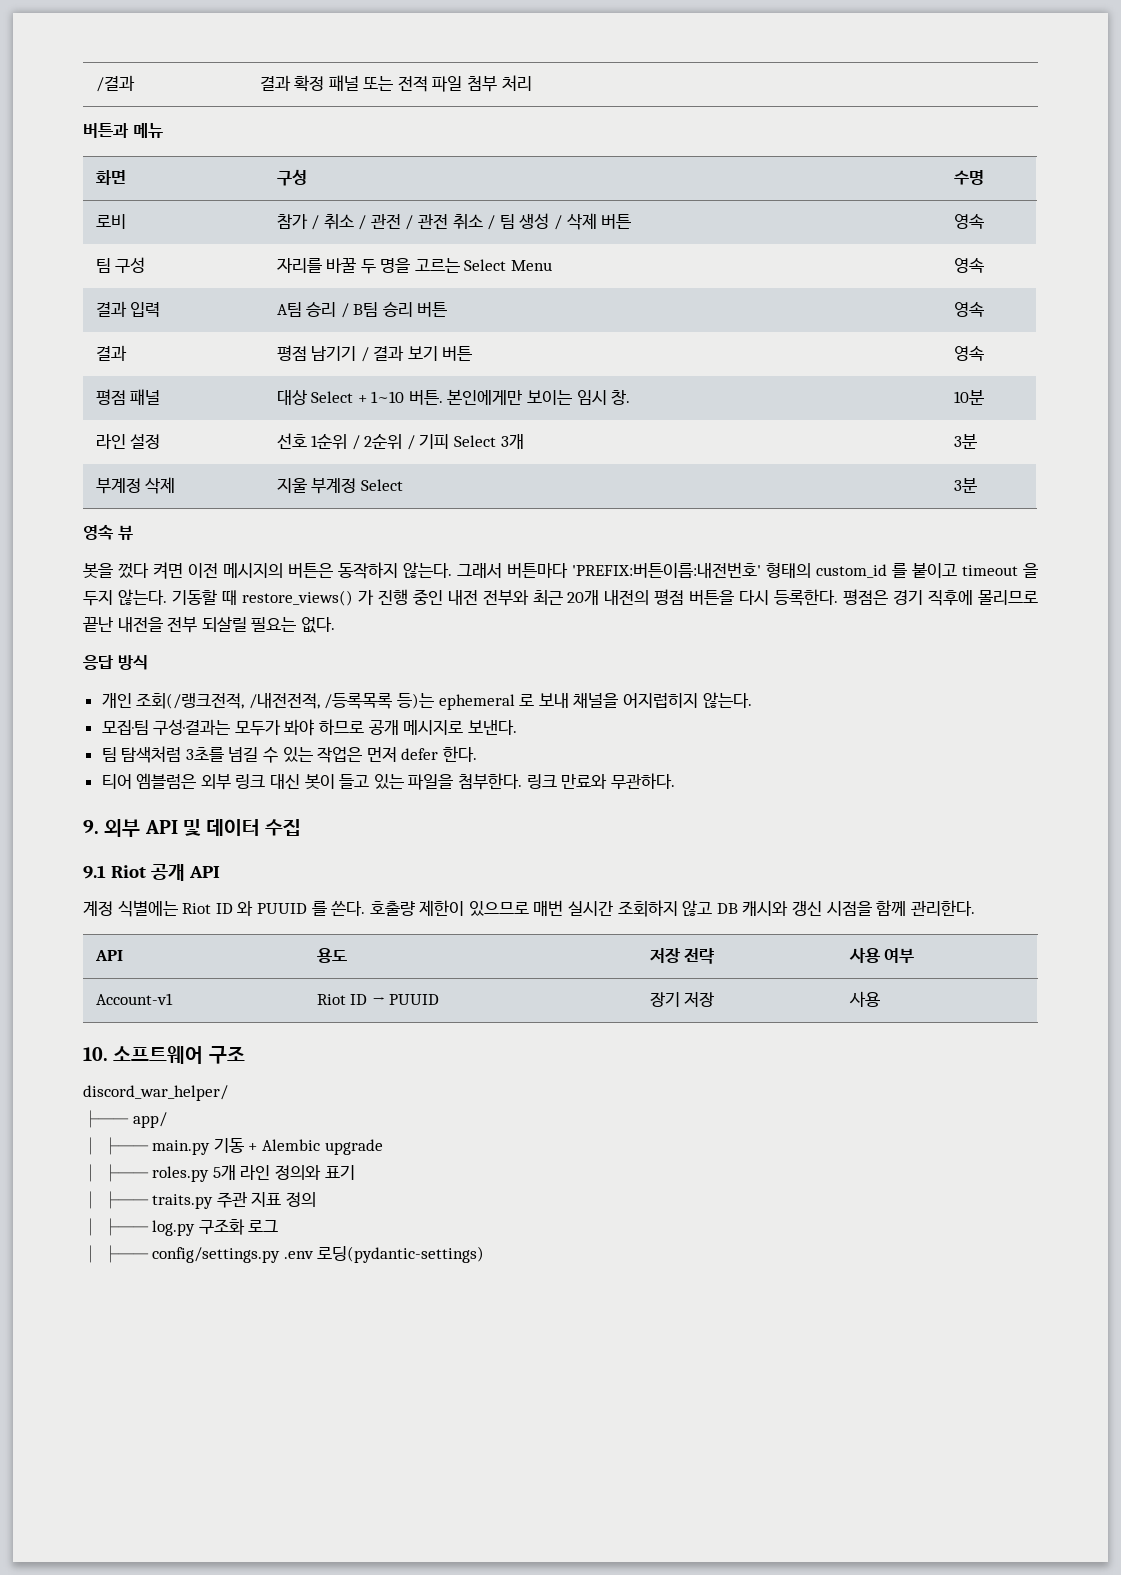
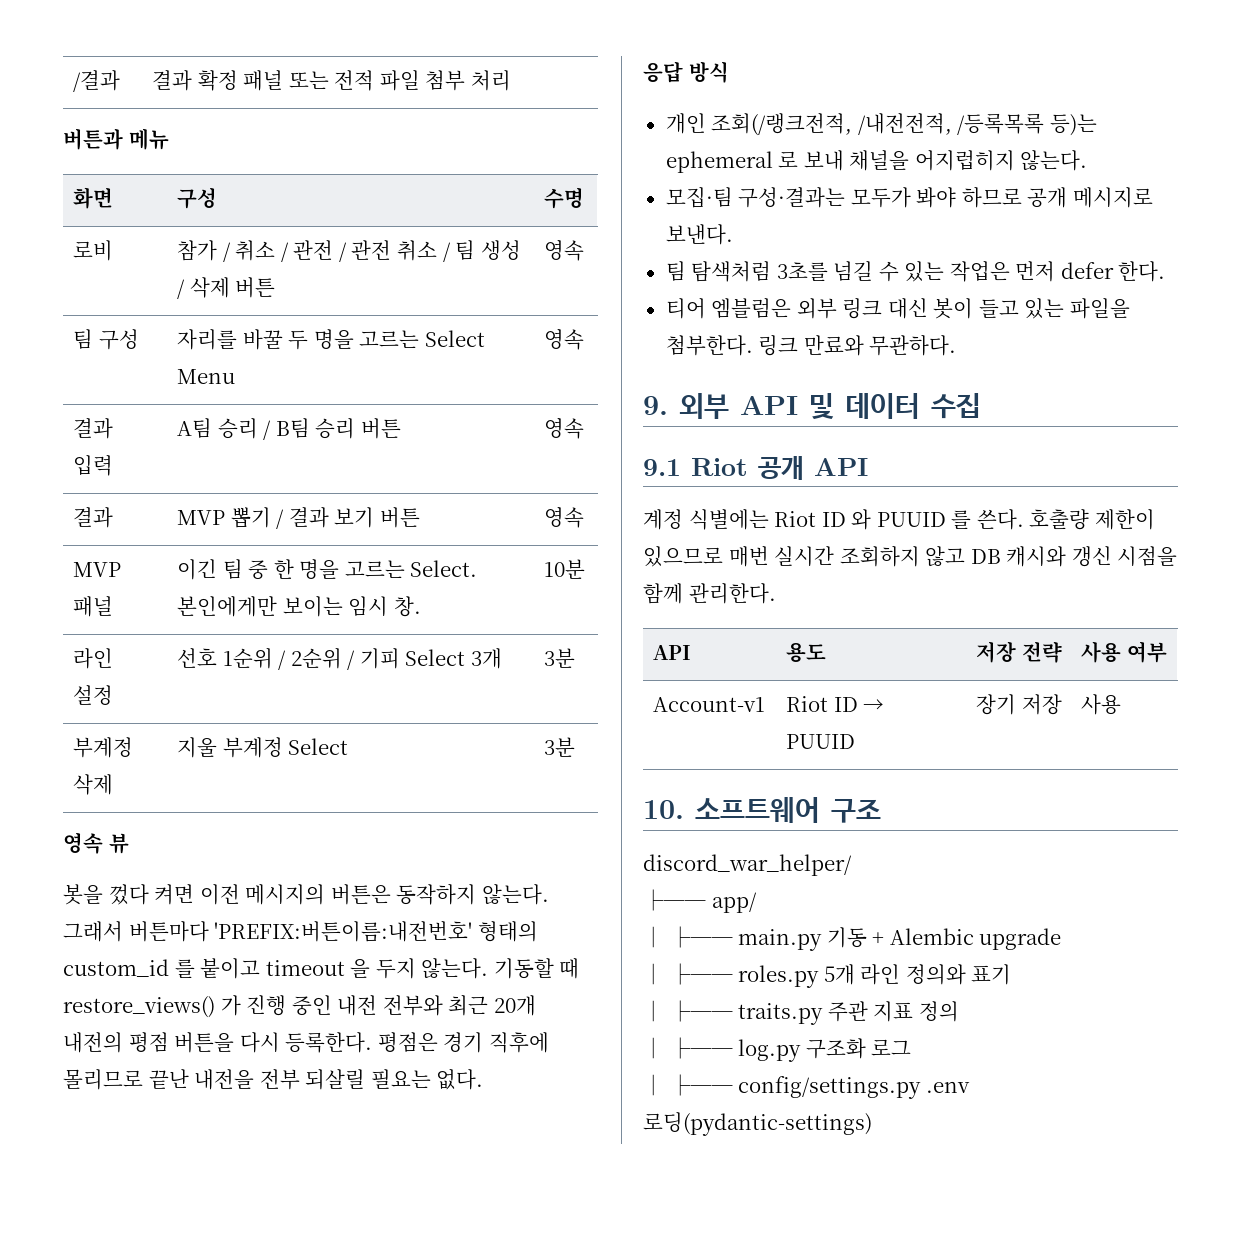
[276,345,357,361] 평점 남기기 -> [177,507,271,528] MVP 뽑기
[95,389,126,405] 평점 -> [73,562,122,577] MVP
[276,390,443,405] 대상 Select + 1~10 버튼. -> [177,559,478,580] 이긴 팀 중 한 명을 고르는 Select.

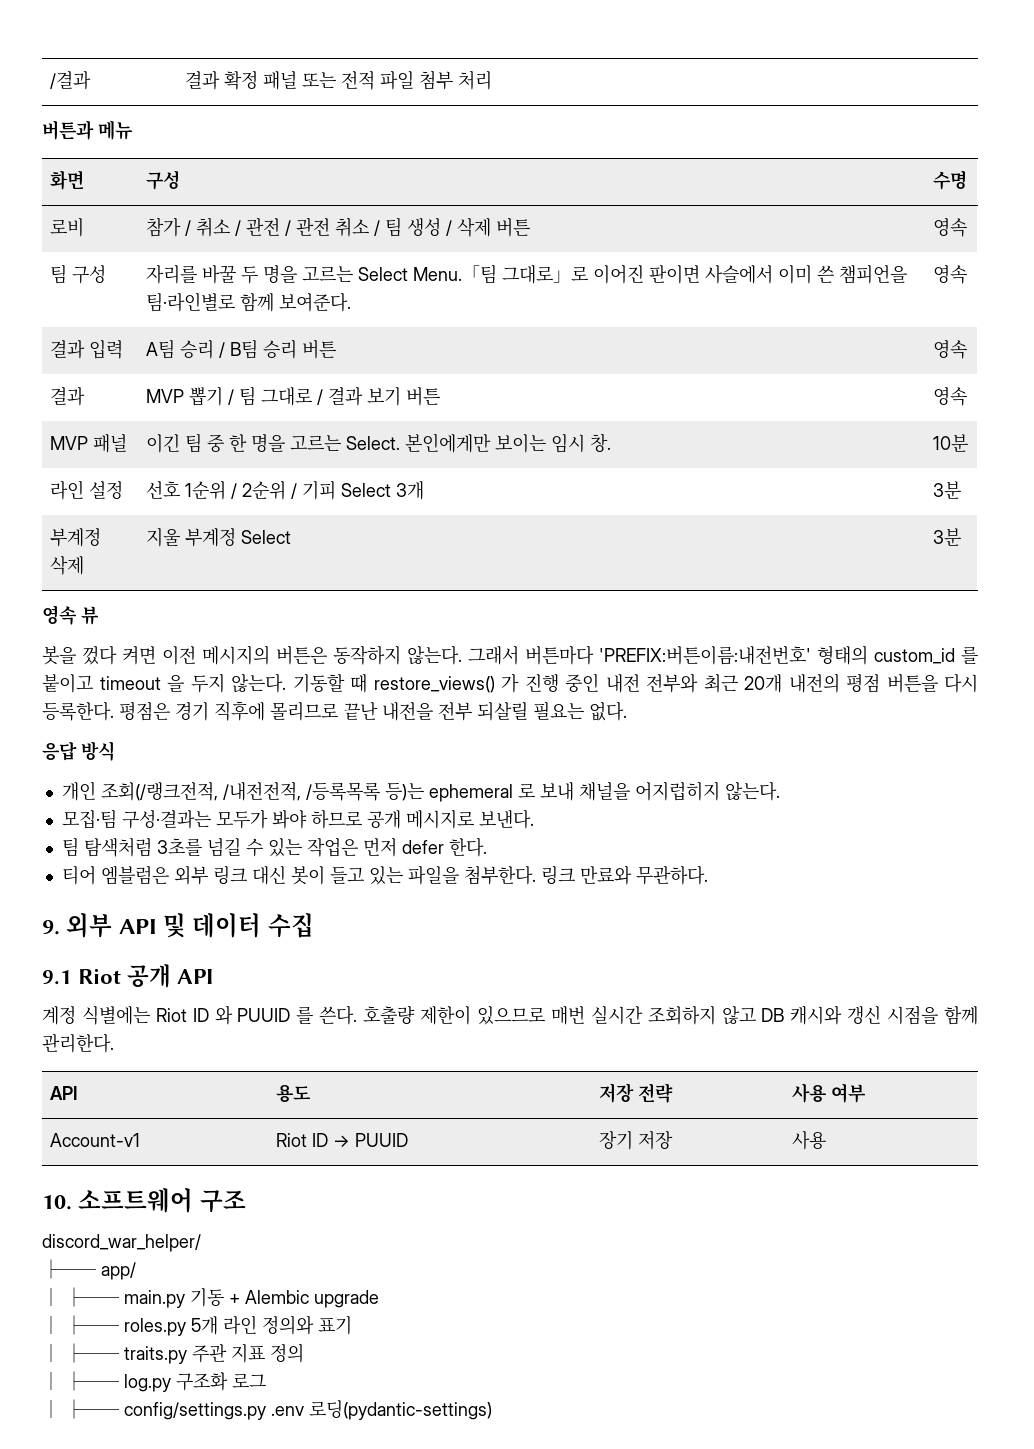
[177,369,236,384] Menu -> [412,264,907,284] [145,292,351,312] Menu.「팀 그대로」로 이어진 판이면 사슬에서 이미 쓴 챔피언을 팀·라인별로 함께 보여준다.
(285, 519) none -> [238,386,323,406] 팀 그대로 /

